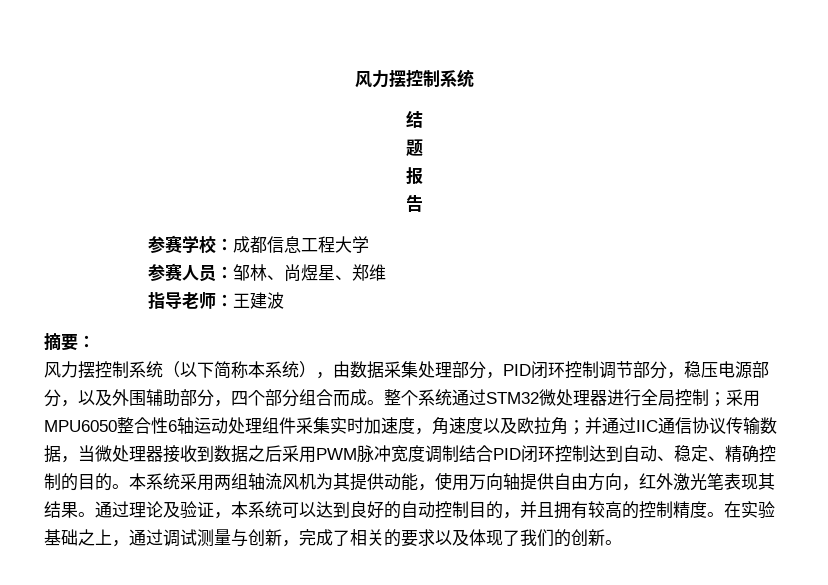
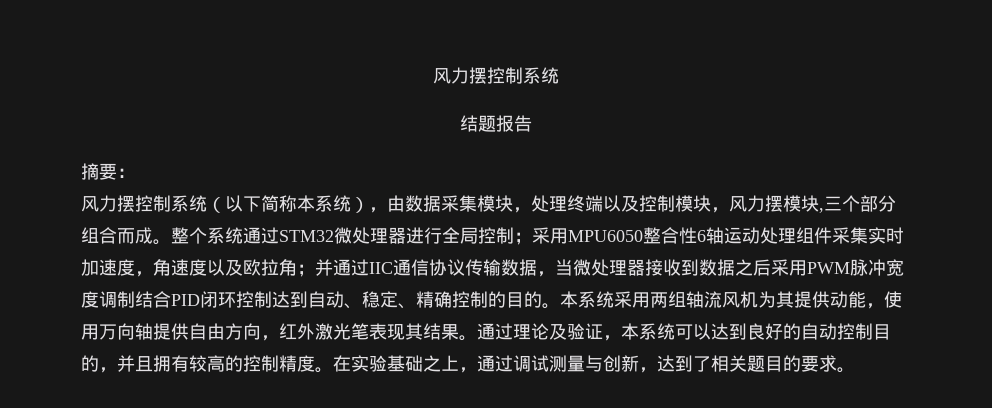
[405,139,423,156] // 题 // -> [478,115,496,132] 题
(423, 175) // -> (514, 123) none
[148,235,370,254] [148,263,387,282] [148,292,285,309] // 参赛学校：成都信息工程大学 // 参赛人员：邹林、尚煜星、郑维 // 指导老师：王建波 -> (532, 123) none
[418,361,769,379] [44,389,248,407] 处理部分，PID闭环控制调节部分，稳压电源部分，以及外围辅助部分，四 -> [477,195,842,213] 模块，处理终端以及控制模块，风力摆模块,三
[299,529,605,547] 完成了相关的要求以及体现了我们的创新 -> [657,355,837,372] 达到了相关题目的要求

